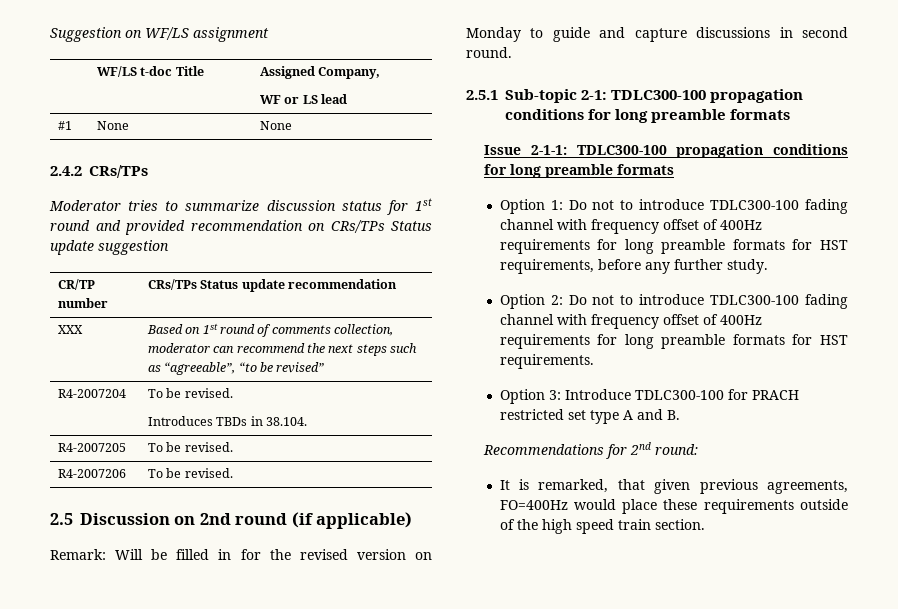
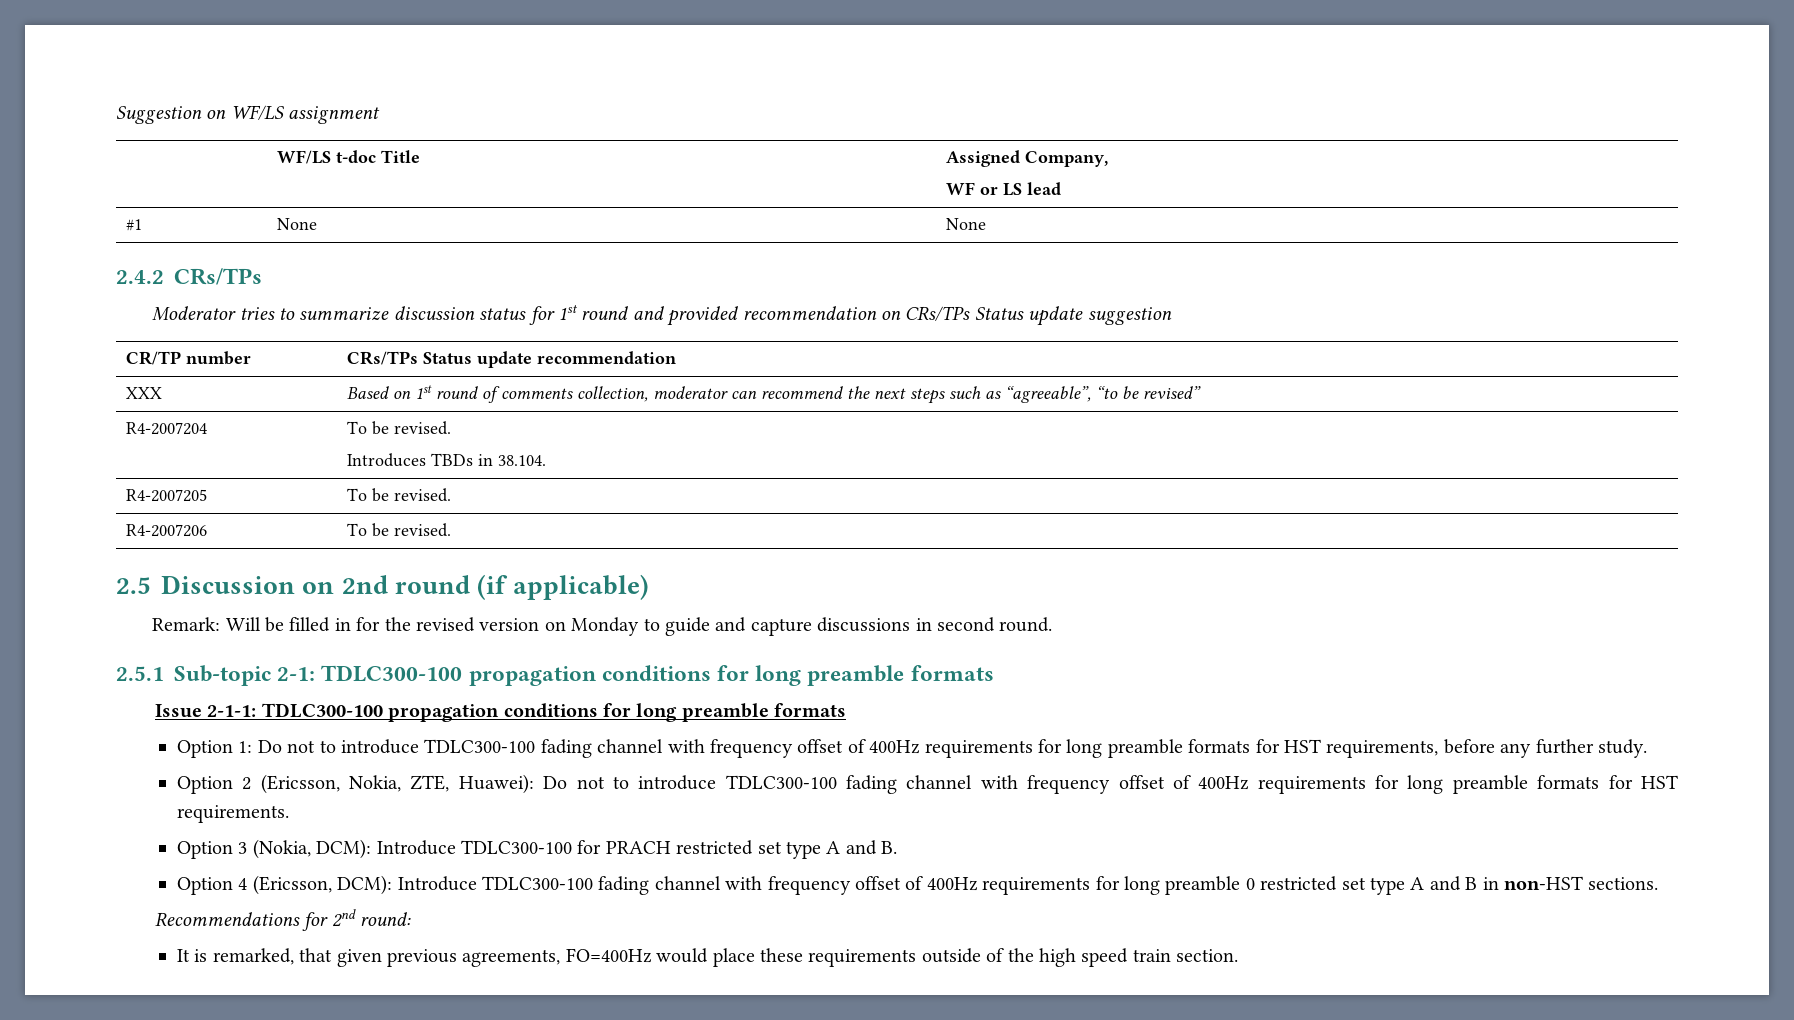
[550,295,563,305] 2: -> [242,774,534,794] 2 (Ericsson, Nokia, ZTE, Huawei):
[548,390,561,400] 3: -> [238,839,372,859] 3 (Nokia, DCM):
(680, 415) none -> [176,875,1659,895] // Option 4 (Ericsson, DCM): Introduce TDLC300-100 fading channel with frequency offset of 400Hz requirements for long preamble 0 restricted set type A and B in non-HST sections.

